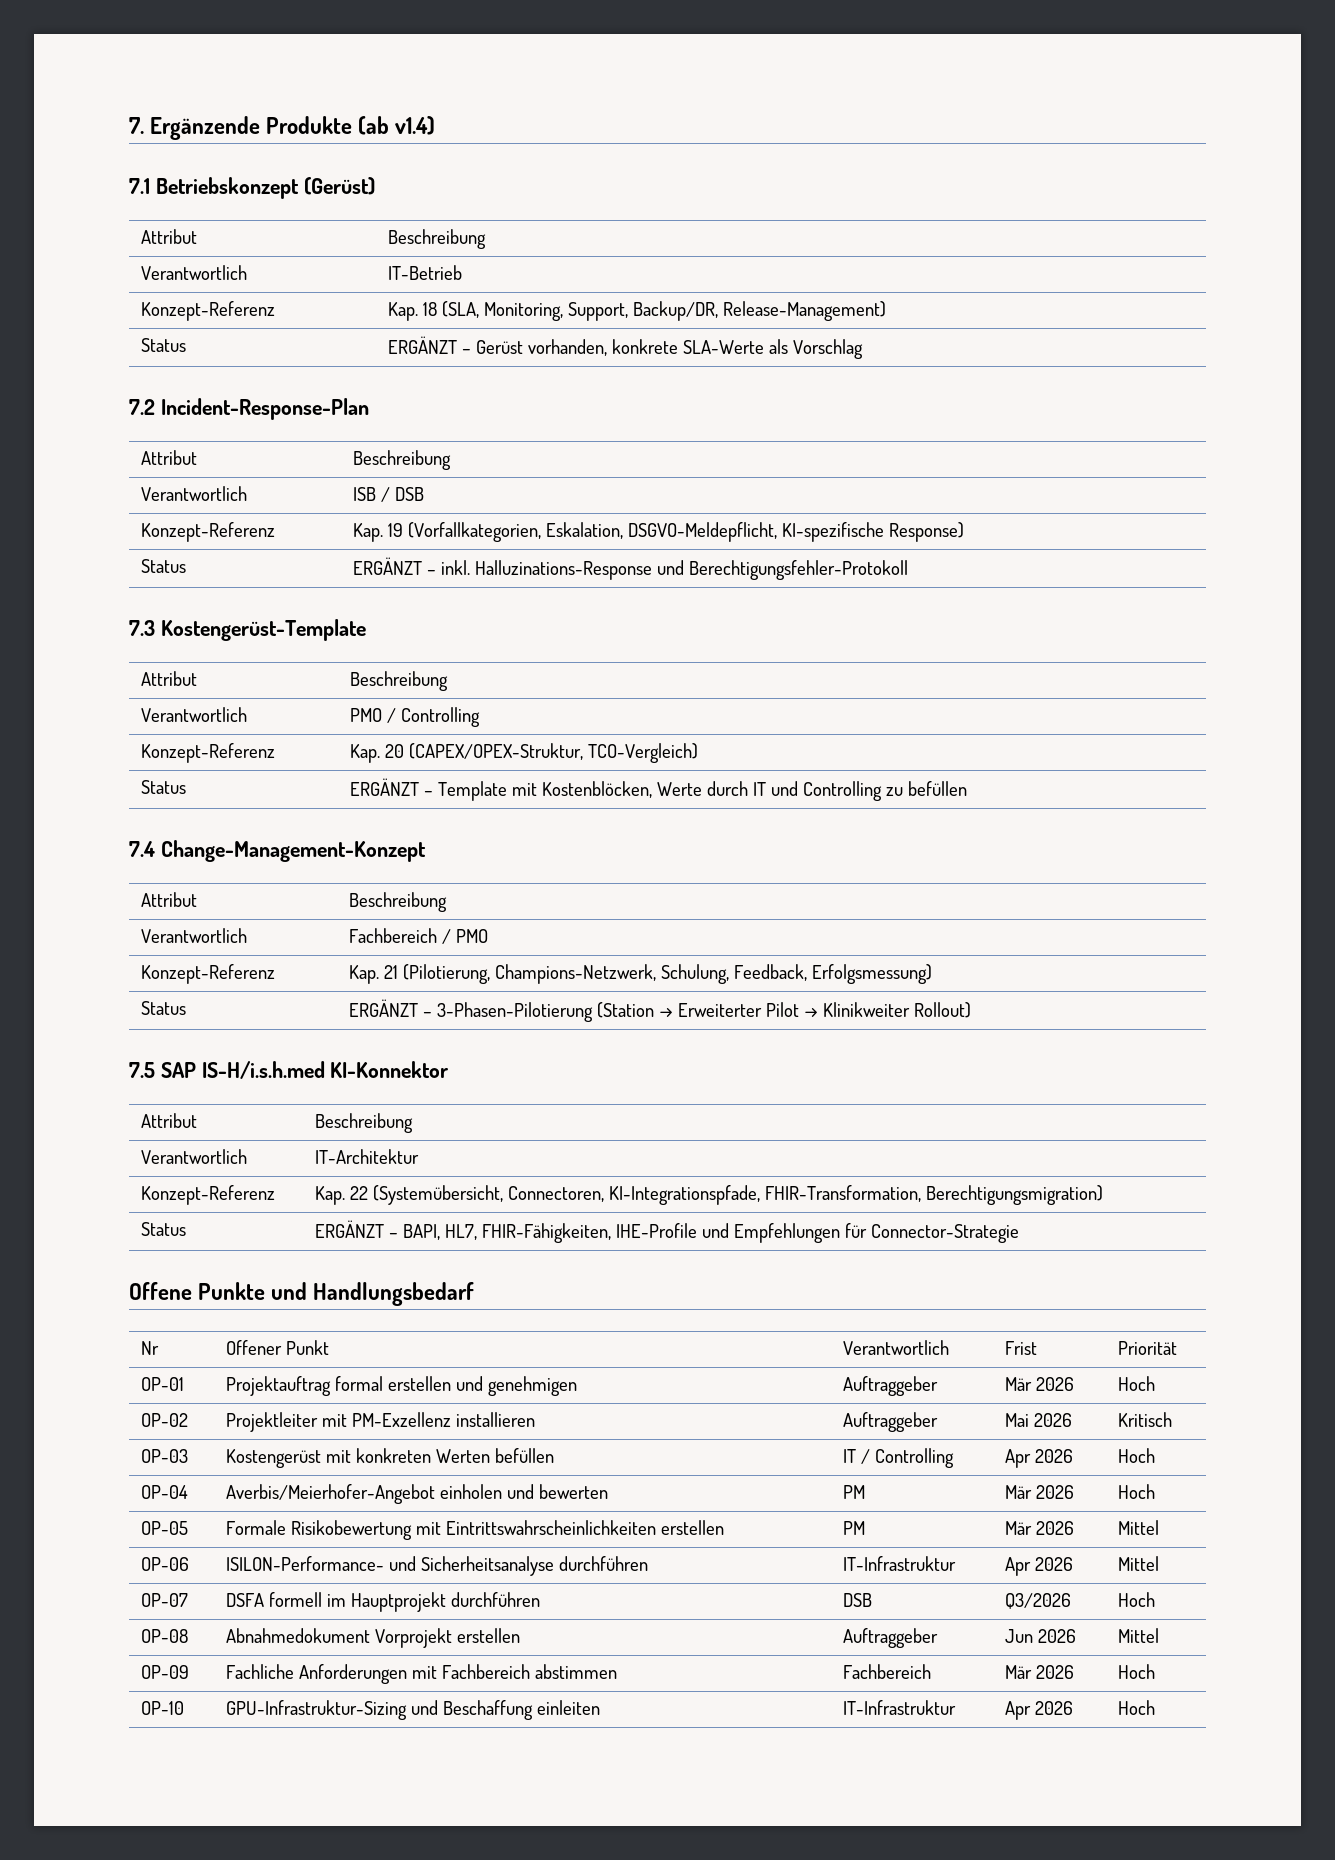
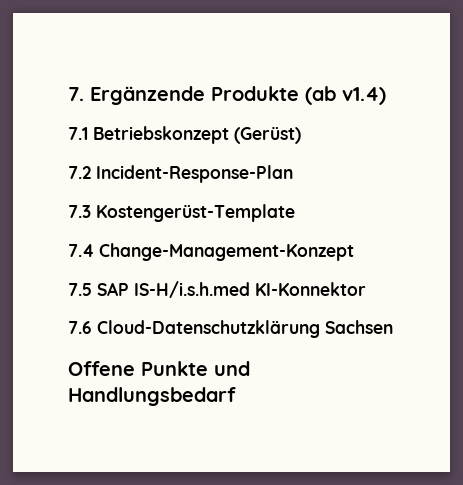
[141,229,198,244] [388,229,487,249] [141,265,248,280] [388,265,463,280] [141,301,276,321] [388,301,886,321] [141,338,187,352] [388,336,863,359] [129,398,369,420] [141,450,198,465] [353,450,452,470] [141,486,248,501] [353,487,425,502] [141,522,276,542] [353,522,964,542] [141,559,187,573] [353,557,908,580] [129,619,366,641] [141,671,198,686] [350,671,449,691] [141,707,248,722] [350,707,481,727] [141,743,276,763] [350,743,699,763] [141,780,187,794] [350,778,967,801] [129,840,426,862] [141,892,198,907] [349,892,448,912] [141,928,248,943] [349,928,488,944] [141,964,276,984] [349,964,932,984] [141,1001,187,1015] [349,999,971,1022] [129,1061,449,1079] [141,1113,198,1128] [315,1113,414,1133] [141,1149,248,1164] [315,1149,420,1164] [141,1185,276,1205] [315,1185,1103,1205] [141,1222,187,1236] [315,1220,1019,1243] [129,1282,475,1306] [141,1341,160,1355] [226,1340,330,1355] [843,1340,950,1355] [1005,1341,1038,1355] [1118,1341,1178,1355] [141,1377,185,1391] [226,1376,577,1396] [843,1376,939,1396] [1005,1377,1075,1391] [1118,1376,1156,1391] [141,1413,189,1427] [226,1412,536,1432] [843,1412,939,1432] [1005,1413,1073,1427] [1118,1412,1173,1427] [141,1449,189,1463] [226,1448,554,1468] [843,1448,955,1468] [1005,1449,1074,1468] [1118,1448,1156,1463] [141,1485,189,1499] [226,1484,608,1504] [843,1485,866,1499] [1005,1485,1075,1499] [1118,1484,1156,1499] [141,1521,189,1535] [226,1520,724,1540] [843,1521,866,1535] [1005,1521,1075,1535] [1118,1520,1160,1535] [141,1557,190,1571] [226,1556,649,1576] [843,1556,957,1571] [1005,1557,1074,1576] [1118,1556,1160,1571] [141,1593,189,1607] [226,1592,540,1612] [843,1593,873,1607] [1005,1593,1072,1609] [1118,1592,1156,1607] [141,1629,189,1643] [226,1628,520,1648] [843,1628,939,1648] [1005,1629,1077,1643] [1118,1628,1160,1643] [141,1665,190,1679] [226,1664,617,1684] [843,1664,932,1679] [1005,1665,1075,1679] [1118,1664,1156,1679] [141,1701,185,1715] [226,1700,600,1720] [843,1700,957,1715] [1005,1701,1074,1720] [1118,1700,1156,1715] // Attribut | Beschreibung // Verantwortlich | IT-Betrieb // Konzept-Referenz | Kap. 18 (SLA, Monitoring, Support, Backup/DR, Release-Management) // Status | ERGÄNZT – Gerüst vorhanden, konkrete SLA-Werte als Vorschlag // 7.2 Incident-Response-Plan // Attribut | Beschreibung // Verantwortlich | ISB / DSB // Konzept-Referenz | Kap. 19 (Vorfallkategorien, Eskalation, DSGVO-Meldepflicht, KI-spezifische Response) // Status | ERGÄNZT – inkl. Halluzinations-Response und Berechtigungsfehler-Protokoll // 7.3 Kostengerüst-Template // Attribut | Beschreibung // Verantwortlich | PMO / Controlling // Konzept-Referenz | Kap. 20 (CAPEX/OPEX-Struktur, TCO-Vergleich) // Status | ERGÄNZT – Template mit Kostenblöcken, Werte durch IT und Controlling zu befüllen // 7.4 Change-Management-Konzept // Attribut | Beschreibung // Verantwortlich | Fachbereich / PMO // Konzept-Referenz | Kap. 21 (Pilotierung, Champions-Netzwerk, Schulung, Feedback, Erfolgsmessung) // Status | ERGÄNZT – 3-Phasen-Pilotierung (Station → Erweiterter Pilot → Klinikweiter Rollout) // 7.5 SAP IS-H/i.s.h.med KI-Konnektor // Attribut | Beschreibung // Verantwortlich | IT-Architektur // Konzept-Referenz | Kap. 22 (Systemübersicht, Connectoren, KI-Integrationspfade, FHIR-Transformation, Berechtigungsmigration) // Status | ERGÄNZT – BAPI, HL7, FHIR-Fähigkeiten, IHE-Profile und Empfehlungen für Connector-Strategie // Offene Punkte und Handlungsbedarf // Nr | Offener Punkt | Verantwortlich | Frist | Priorität // OP-01 | Projektauftrag formal erstellen und genehmigen | Auftraggeber | Mär 2026 | Hoch // OP-02 | Projektleiter mit PM-Exzellenz installieren | Auftraggeber | Mai 2026 | Kritisch // OP-03 | Kostengerüst mit konkreten Werten befüllen | IT / Controlling | Apr 2026 | Hoch // OP-04 | Averbis/Meierhofer-Angebot einholen und bewerten | PM | Mär 2026 | Hoch // OP-05 | Formale Risikobewertung mit Eintrittswahrscheinlichkeiten erstellen | PM | Mär 2026 | Mittel // OP-06 | ISILON-Performance- und Sicherheitsanalyse durchführen | IT-Infrastruktur | Apr 2026 | Mittel // OP-07 | DSFA formell im Hauptprojekt durchführen | DSB | Q3/2026 | Hoch // OP-08 | Abnahmedokument Vorprojekt erstellen | Auftraggeber | Jun 2026 | Mittel // OP-09 | Fachliche Anforderungen mit Fachbereich abstimmen | Fachbereich | Mär 2026 | Hoch // OP-10 | GPU-Infrastruktur-Sizing und Beschaffung einleiten | IT-Infrastruktur | Apr 2026 | Hoch -> [68,165,293,183] [68,204,295,222] [68,243,354,261] [68,281,366,298] [68,320,393,338] [68,361,250,376] [68,387,236,406] // 7.2 Incident-Response-Plan // 7.3 Kostengerüst-Template // 7.4 Change-Management-Konzept // 7.5 SAP IS-H/i.s.h.med KI-Konnektor // 7.6 Cloud-Datenschutzklärung Sachsen // Offene Punkte und Handlungsbedarf

